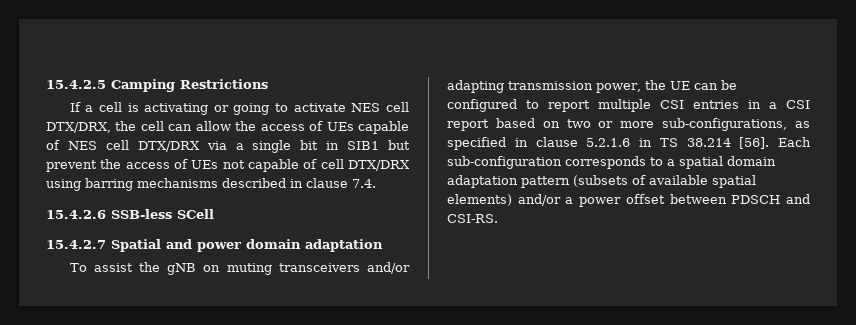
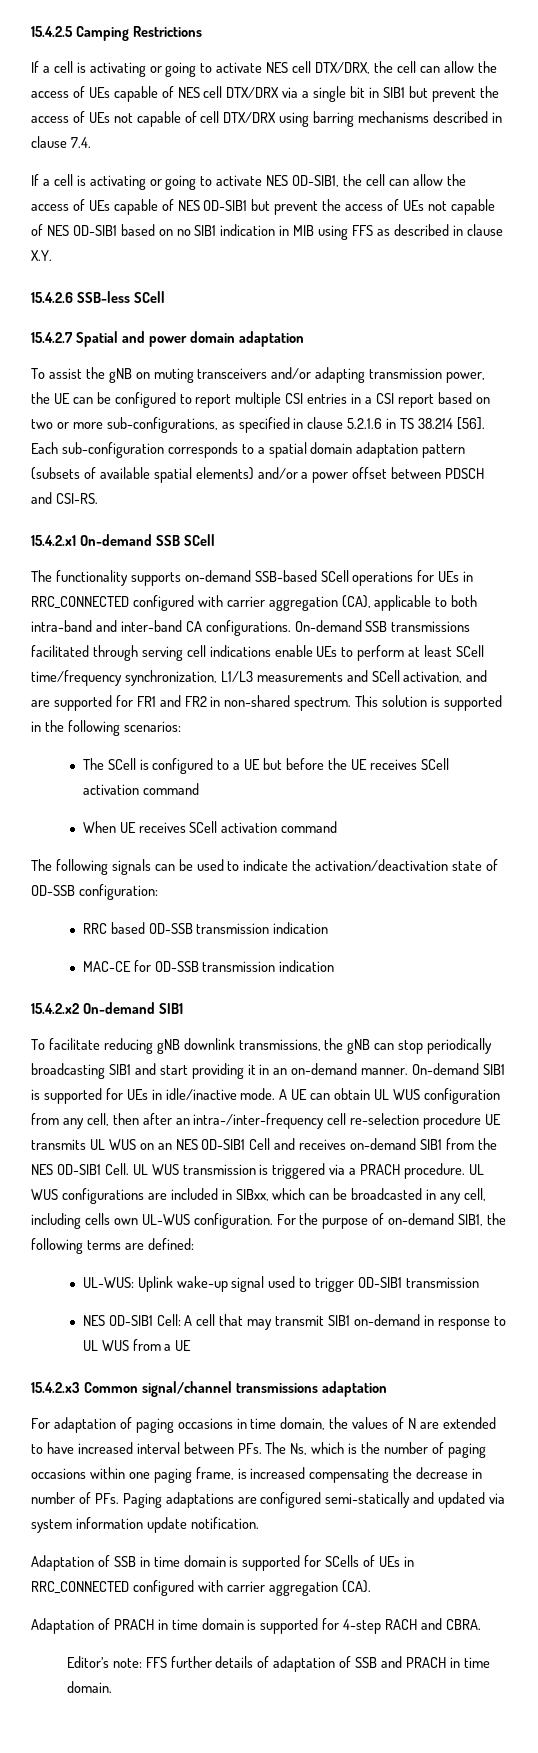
(376, 183) none -> [31,174,466,190] [31,199,495,215] [31,224,503,240] [31,250,52,261] // If a cell is activating or going to activate NES OD-SIB1, the cell can allow the access of UEs capable of NES OD-SIB1 but prevent the access of UEs not capable of NES OD-SIB1 based on no SIB1 indication in MIB using FFS as described in clause X.Y.
(498, 218) none -> [31,534,215,546] [31,570,474,586] [31,595,478,611] [31,620,471,636] [31,645,485,661] [31,670,488,686] [31,695,502,711] [31,720,181,736] [82,758,449,774] [82,783,199,795] [82,821,338,833] [31,859,499,875] [31,884,158,900] [82,922,329,934] [82,960,335,972] [31,1002,183,1014] [31,1038,493,1054] [31,1063,506,1079] [31,1088,500,1104] [31,1113,502,1129] [31,1138,497,1150] [31,1163,484,1179] [31,1188,486,1204] [31,1213,507,1229] [31,1238,194,1254] [82,1276,480,1292] [82,1314,506,1330] [82,1339,192,1351] [31,1381,387,1397] [31,1417,496,1433] [31,1442,486,1458] [31,1467,483,1483] [31,1492,506,1508] [31,1517,259,1533] [31,1555,414,1571] [31,1580,371,1596] [31,1618,481,1634] [66,1656,490,1672] [66,1681,112,1693] // 15.4.2.x1 On-demand SSB SCell // The functionality supports on-demand SSB-based SCell operations for UEs in RRC_CONNECTED configured with carrier aggregation (CA), applicable to both intra-band and inter-band CA configurations. On-demand SSB transmissions facilitated through serving cell indications enable UEs to perform at least SCell time/frequency synchronization, L1/L3 measurements and SCell activation, and are supported for FR1 and FR2 in non-shared spectrum. This solution is supported in the following scenarios: // The SCell is configured to a UE but before the UE receives SCell activation command // When UE receives SCell activation command // The following signals can be used to indicate the activation/deactivation state of OD-SSB configuration: // RRC based OD-SSB transmission indication // MAC-CE for OD-SSB transmission indication // 15.4.2.x2 On-demand SIB1 // To facilitate reducing gNB downlink transmissions, the gNB can stop periodically broadcasting SIB1 and start providing it in an on-demand manner. On-demand SIB1 is supported for UEs in idle/inactive mode. A UE can obtain UL WUS configuration from any cell, then after an intra-/inter-frequency cell re-selection procedure UE transmits UL WUS on an NES OD-SIB1 Cell and receives on-demand SIB1 from the NES OD-SIB1 Cell. UL WUS transmission is triggered via a PRACH procedure. UL WUS configurations are included in SIBxx, which can be broadcasted in any cell, including cells own UL-WUS configuration. For the purpose of on-demand SIB1, the following terms are defined: // UL-WUS: Uplink wake-up signal used to trigger OD-SIB1 transmission // NES OD-SIB1 Cell: A cell that may transmit SIB1 on-demand in response to UL WUS from a UE // 15.4.2.x3 Common signal/channel transmissions adaptation // For adaptation of paging occasions in time domain, the values of N are extended to have increased interval between PFs. The Ns, which is the number of paging occasions within one paging frame, is increased compensating the decrease in number of PFs. Paging adaptations are configured semi-statically and updated via system information update notification. // Adaptation of SSB in time domain is supported for SCells of UEs in RRC_CONNECTED configured with carrier aggregation (CA). // Adaptation of PRACH in time domain is supported for 4-step RACH and CBRA. // Editor’s note: FFS further details of adaptation of SSB and PRACH in time domain.

